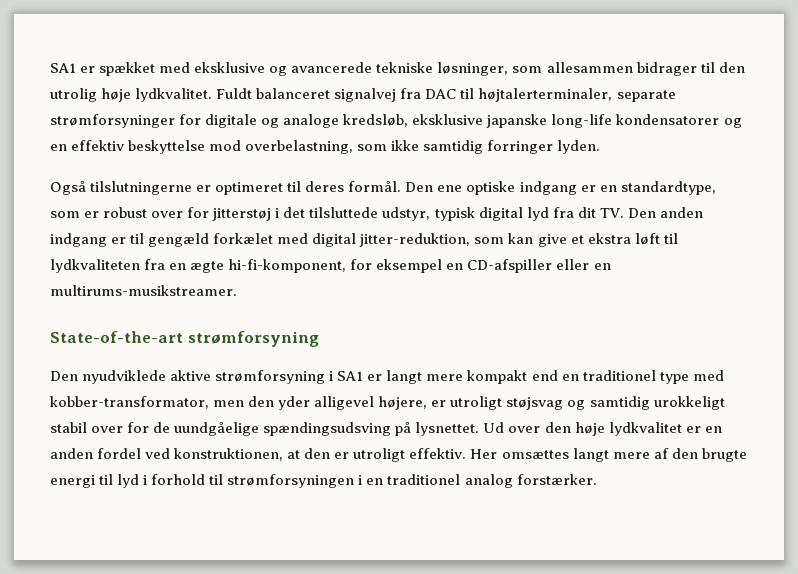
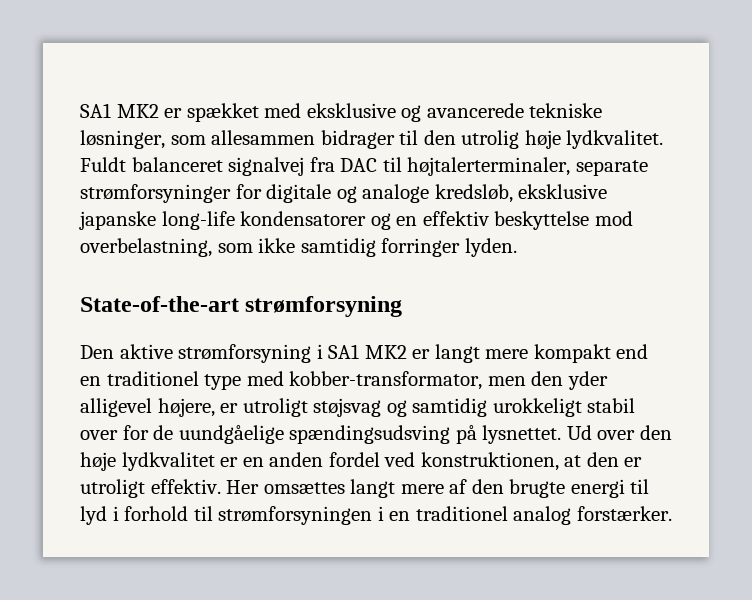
[50,63,76,73] SA1 -> [80,103,159,118] SA1 MK2
[50,181,716,195] [50,207,703,221] [50,233,678,247] [50,259,611,273] [50,285,237,296] // Også tilslutningerne er optimeret til deres formål. Den ene optiske indgang er en standardtype, som er robust over for jitterstøj i det tilsluttede udstyr, typisk digital lyd fra dit TV. Den anden indgang er til gengæld forkælet med digital jitter-reduktion, som kan give et ekstra løft til lydkvaliteten fra en ægte hi-fi-komponent, for eksempel en CD-afspiller eller en multirums-musikstreamer. -> (517, 247) none
[82,370,167,384] nyudviklede -> (114, 352) none
(364, 376) none -> [364,345,407,359] MK2

